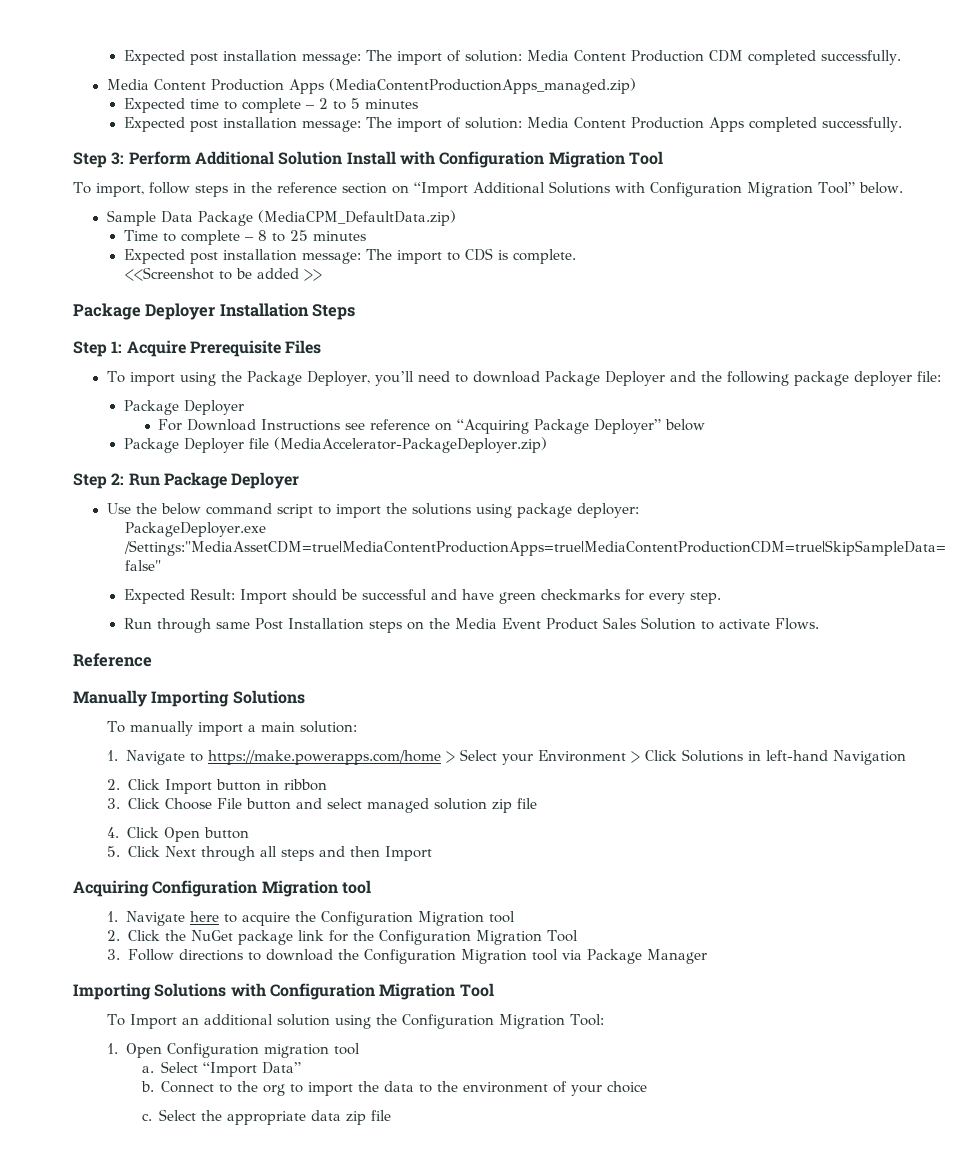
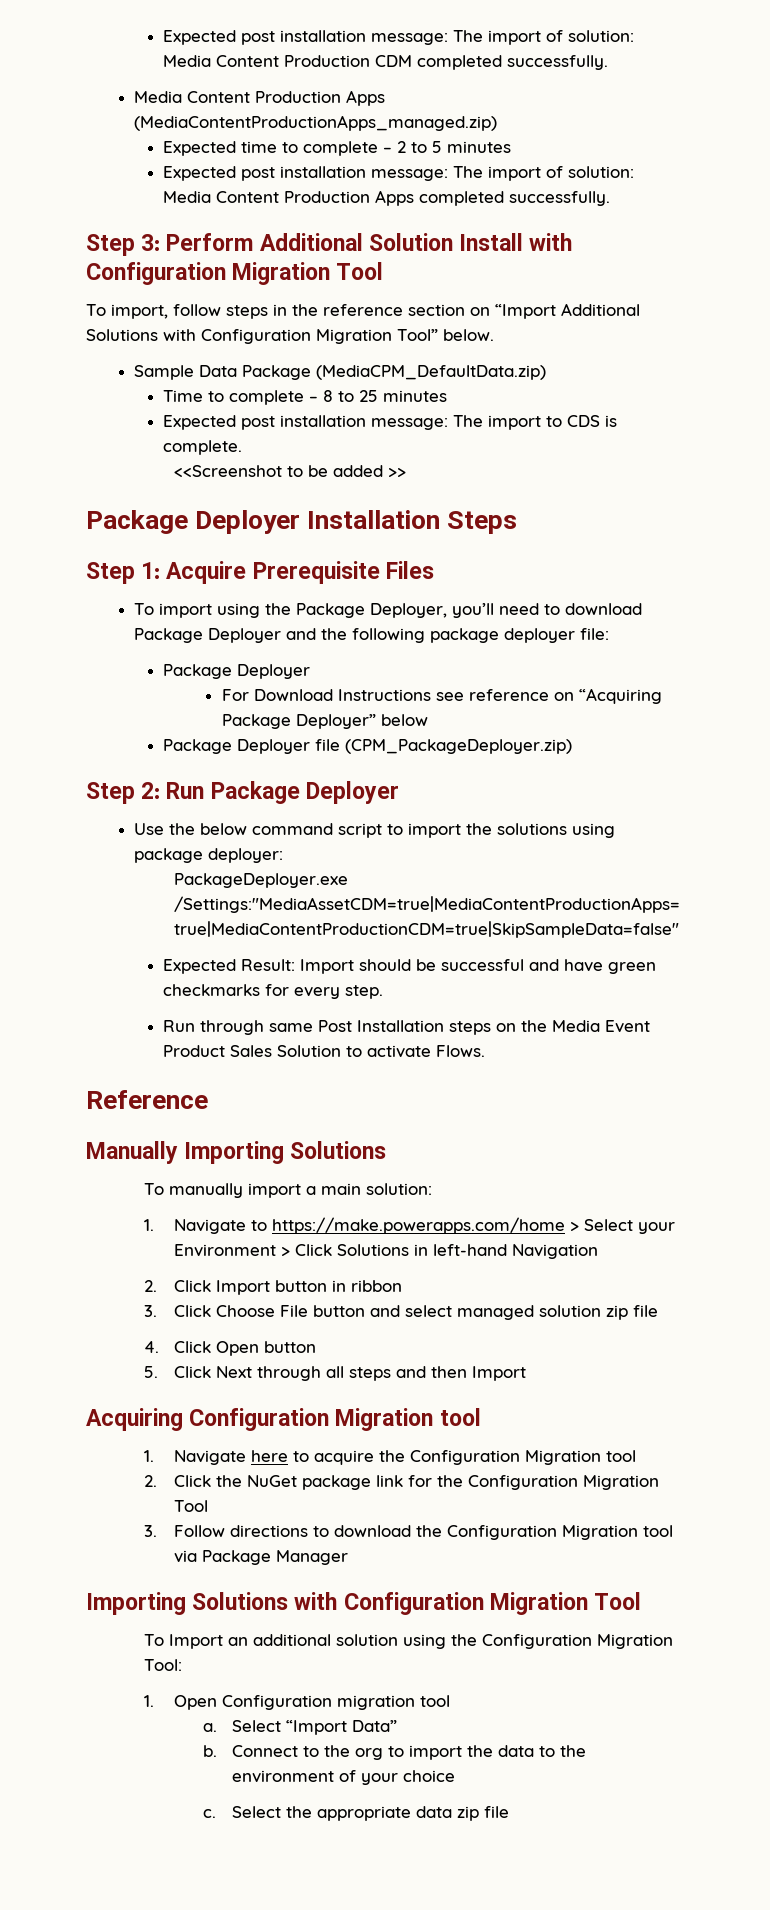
[273,437,547,453] (MediaAccelerator-PackageDeployer.zip) -> [345,739,573,754] (CPM_PackageDeployer.zip)

